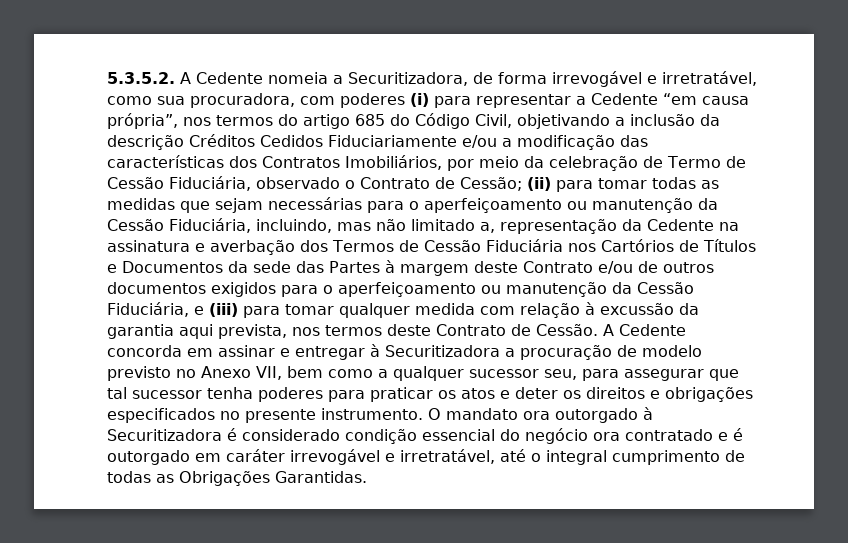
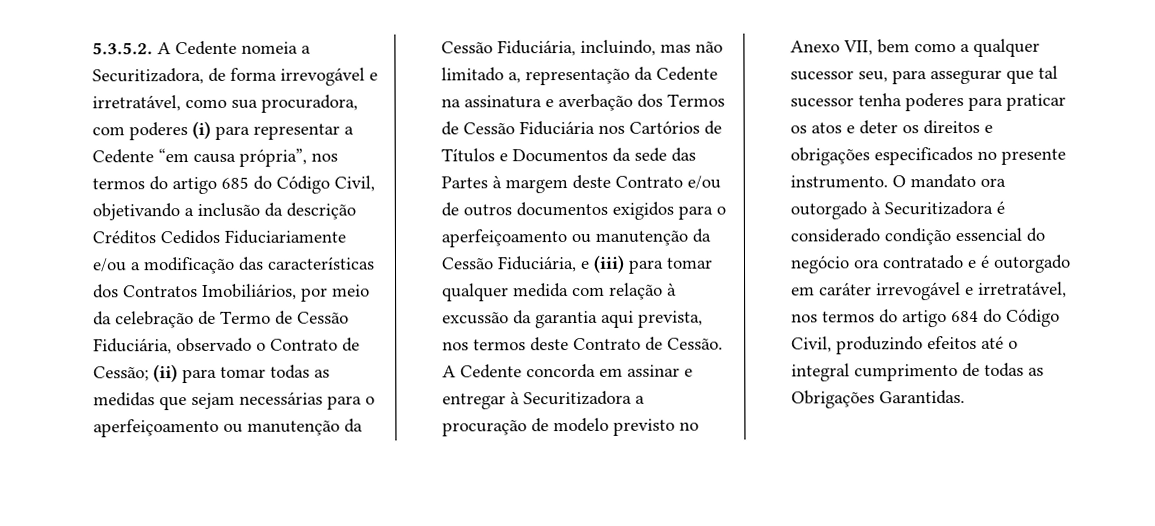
(495, 456) none -> [790,308,1060,328] [790,335,977,355] nos termos do artigo 684 do Código Civil, produzindo efeitos

